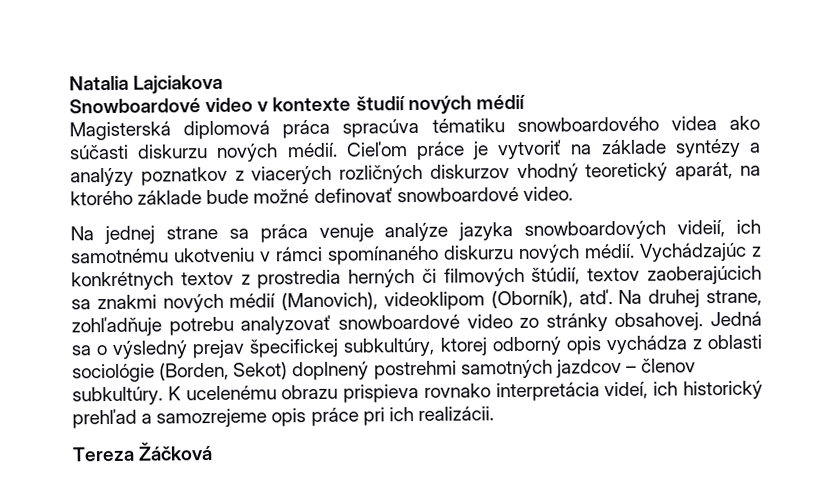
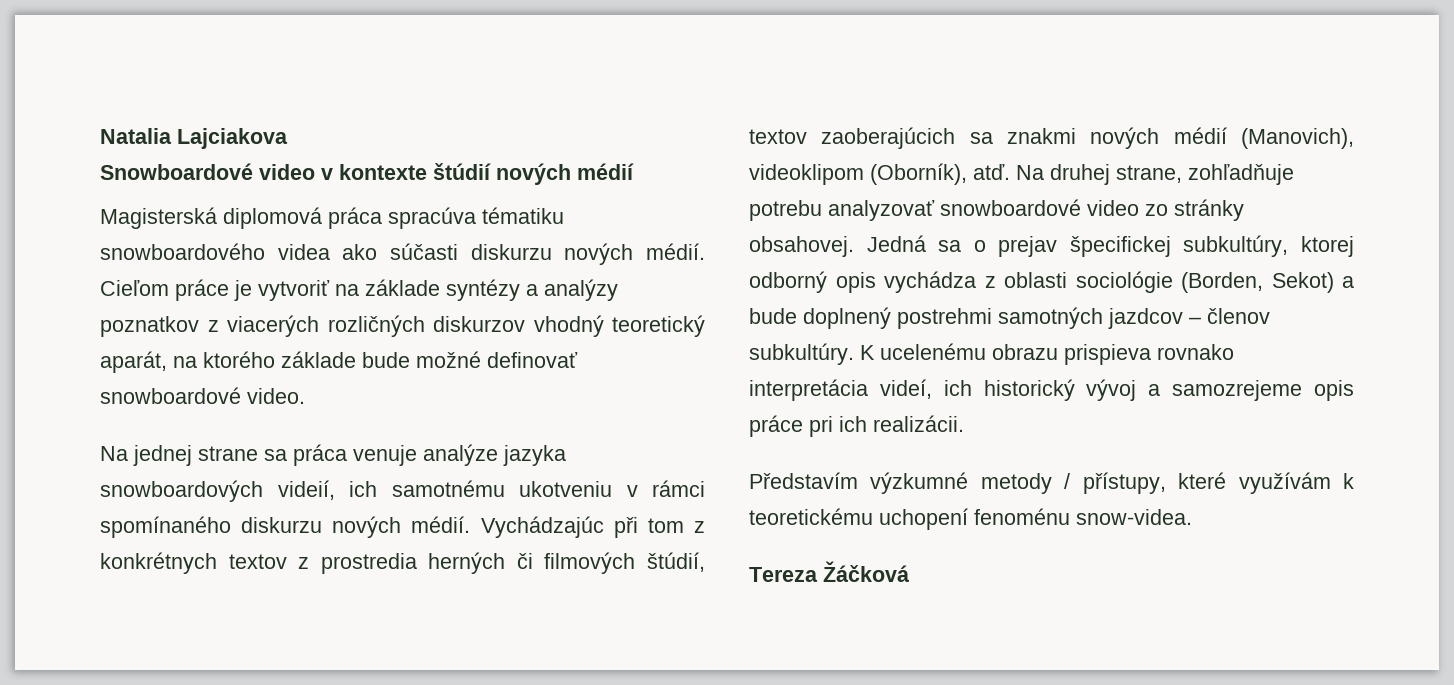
[355,96,406,111] študií -> [433,163,491,180] štúdií
(747, 252) none -> [613,517,684,538] při tom
[112,340,189,359] výsledný -> (986, 246) none
(289, 370) none -> [1342,276,1354,288] [749,308,797,324] a bude
[72,408,137,429] prehľad -> [1086,379,1137,401] vývoj
(494, 413) none -> [749,472,1354,494] [749,508,1192,530] // Představím výzkumné metody / přístupy, které využívám k teoretickému uchopení fenoménu snow-videa.

